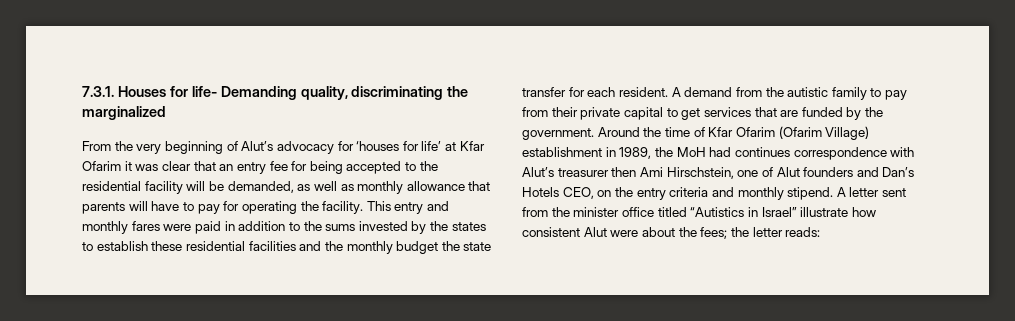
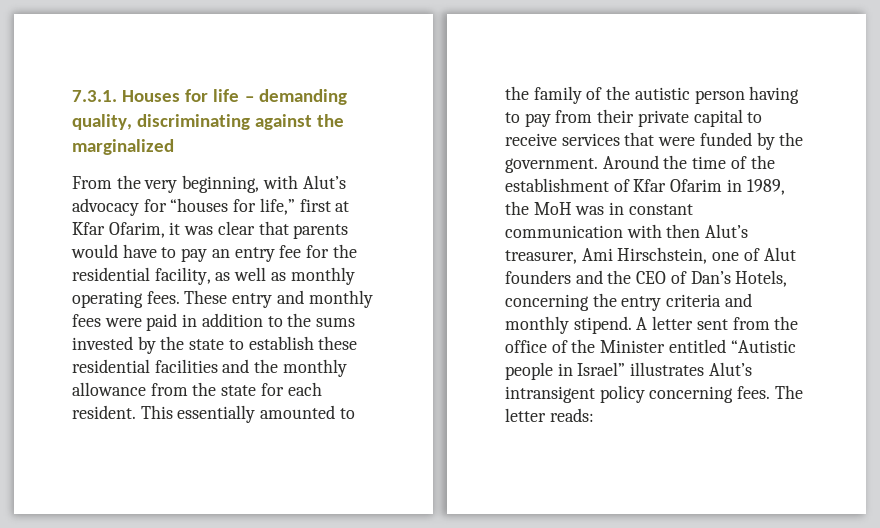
[191,86,297,100] life- Demanding -> [213,89,347,105] life – demanding
(444, 93) none -> [255,114,313,130] against
[164,141,238,154] beginning of -> [182,175,298,193] beginning, with
[356,141,442,151] ‘houses for life’ -> [170,198,331,215] “houses for life,” first
[82,161,121,171] Ofarim -> [108,222,165,238] Ofarim,
[219,161,438,174] [82,181,491,194] [82,201,391,214] an entry fee for being accepted to the residential facility will be demanded, as well as monthly allowance that parents will have to pay for operating the facility. This -> [293,224,349,239] [71,244,357,262] [72,267,355,285] [72,290,228,308] parents would have to pay an entry fee for the residential facility, as well as monthly operating fees. These
[131,221,160,231] fares -> [72,314,101,327] fees
[451,222,486,231] states -> [189,339,225,350] state
[396,241,492,254] [522,87,566,97] budget the state transfer -> [72,382,257,396] allowance from the state
[671,87,867,100] A demand from the autistic family -> [140,405,355,423] [505,86,800,104] This essentially amounted to the family of the autistic person having
[681,108,701,120] get -> [505,133,557,146] receive
[780,110,799,117] are -> [658,137,696,146] were
[708,126,870,140] [522,147,915,160] [522,167,637,177] Kfar Ofarim (Ofarim Village) establishment in 1989, the MoH had continues correspondence with Alut’s treasurer then -> [750,155,775,169] [505,178,785,195] [505,201,693,215] [505,224,749,238] [505,250,577,264] the establishment of Kfar Ofarim in 1989, the MoH was in constant communication with then Alut’s treasurer,
[882,167,915,177] [522,187,612,199] Dan’s Hotels CEO, on -> [607,270,788,287] [505,294,589,311] the CEO of Dan’s Hotels, concerning
[573,207,876,217] [522,227,749,239] minister office titled “Autistics in Israel” illustrate how consistent Alut were about the fees; the -> [505,339,796,353] [505,362,752,380] [505,385,803,403] office of the Minister entitled “Autistic people in Israel” illustrates Alut’s intransigent policy concerning fees. The

